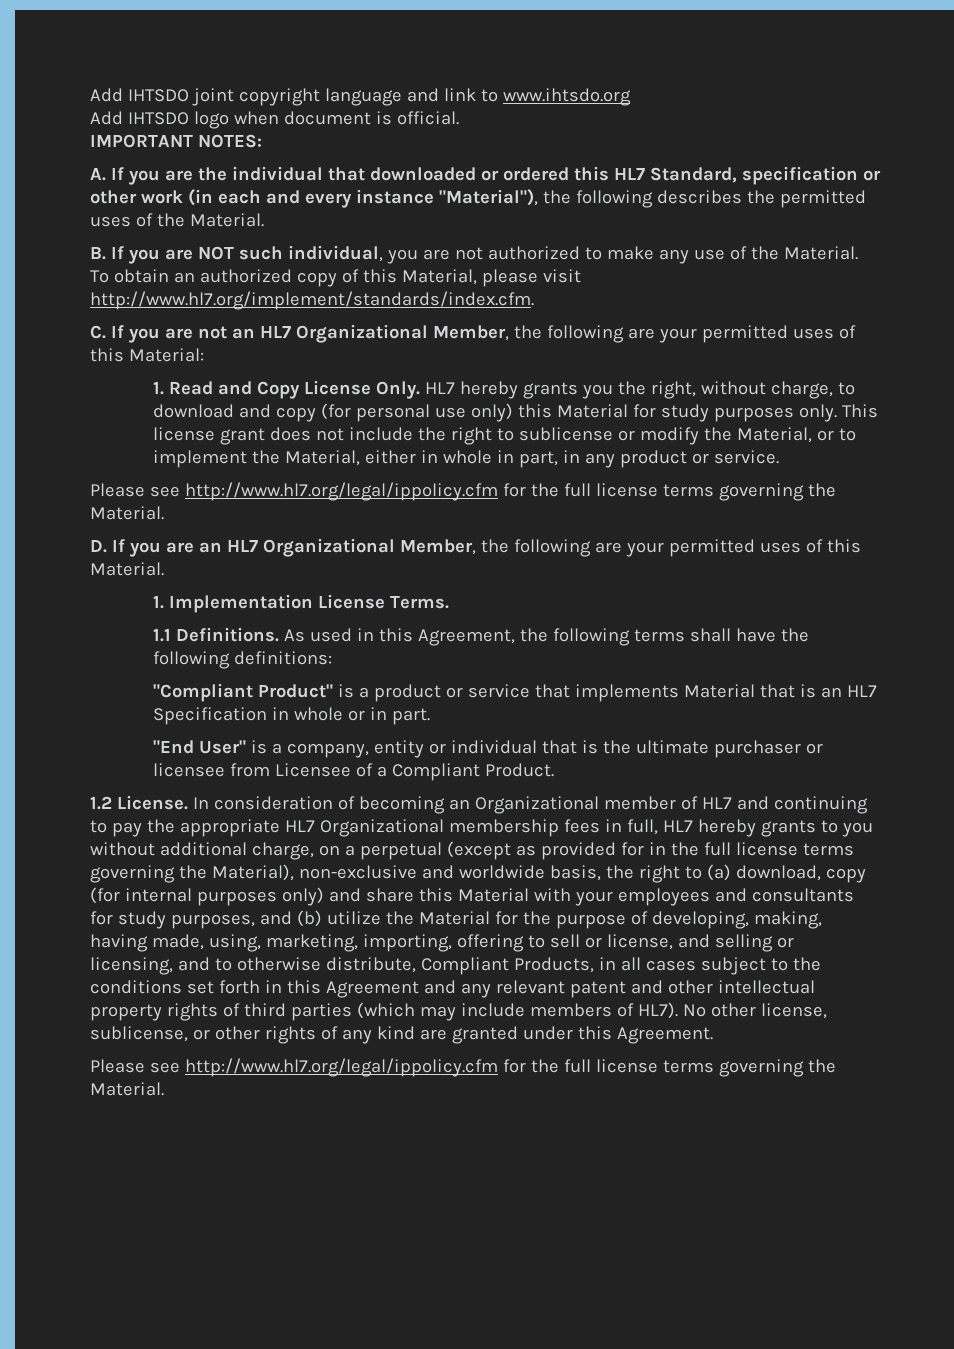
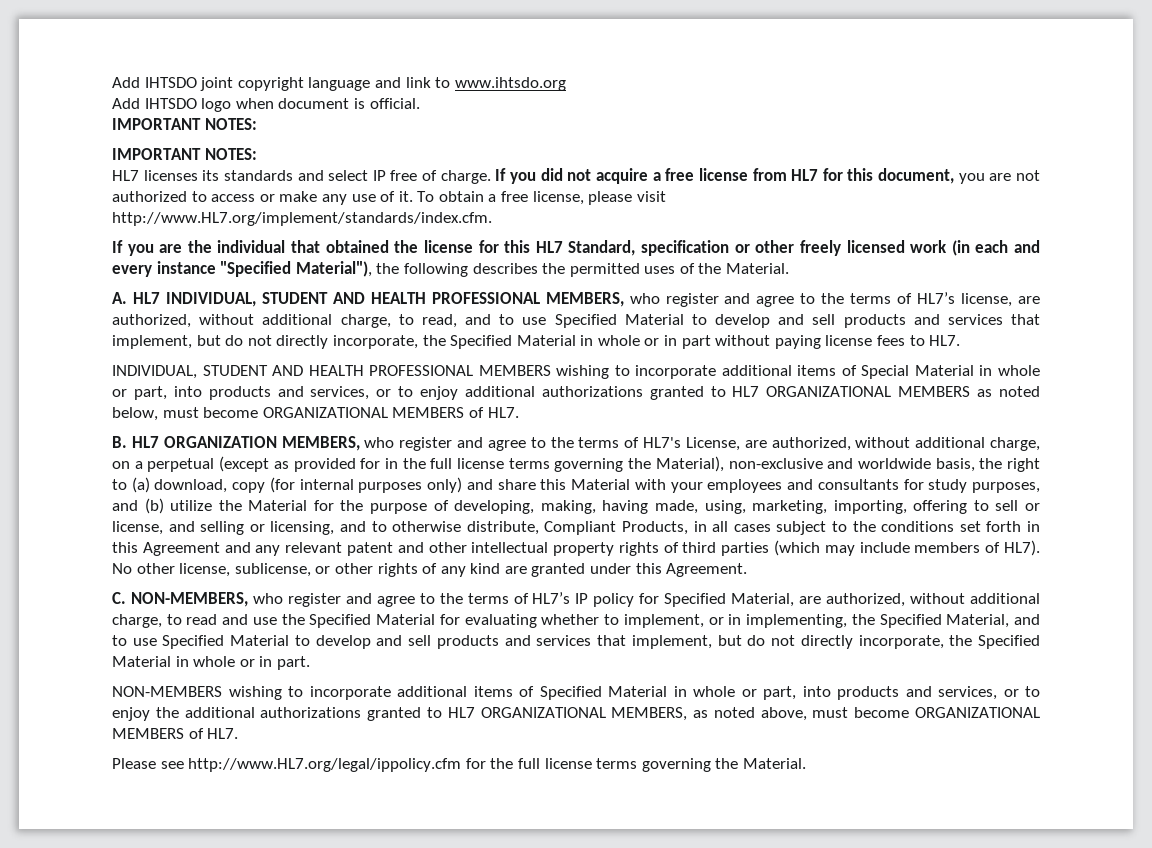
[90,168,106,181] A. -> [112,148,257,160] [112,168,1040,184] [112,191,666,205] [112,212,492,226] IMPORTANT NOTES: // HL7 licenses its standards and select IP free of charge. If you did not acquire a free license from HL7 for this document, you are not authorized to access or make any use of it. To obtain a free license, please visit http://www.HL7.org/implement/standards/index.cfm. //
[369,167,569,181] downloaded or ordered -> [325,240,499,253] obtained the license for
(137, 197) none -> [799,240,905,256] freely licensed
[438,189,538,206] "Material"), -> [220,261,372,277] "Specified Material"),
[90,245,858,264] [90,269,581,287] [90,291,534,310] [90,324,856,343] [90,348,204,362] [152,380,855,399] [152,403,878,422] [152,427,856,445] [152,450,779,468] [90,482,836,501] [90,506,164,520] [90,538,861,557] [90,562,164,576] [152,594,449,613] [152,627,809,646] [152,651,332,669] [152,683,877,702] [152,707,430,725] [152,740,823,758] [152,763,554,781] [90,795,868,814] [90,819,873,837] B. If you are NOT such individual, you are not authorized to make any use of the Material. To obtain an authorized copy of this Material, please visit http://www.hl7.org/implement/standards/index.cfm. // C. If you are not an HL7 Organizational Member, the following are your permitted uses of this Material: // 1. Read and Copy License Only. HL7 hereby grants you the right, without charge, to download and copy (for personal use only) this Material for study purposes only. This license grant does not include the right to sublicense or modify the Material, or to implement the Material, either in whole in part, in any product or service. // Please see http://www.hl7.org/legal/ippolicy.cfm for the full license terms governing the Material. // D. If you are an HL7 Organizational Member, the following are your permitted uses of this Material. // 1. Implementation License Terms. // 1.1 Definitions. As used in this Agreement, the following terms shall have the following definitions: // "Compliant Product" is a product or service that implements Material that is an HL7 Specification in whole or in part. // "End User" is a company, entity or individual that is the ultimate purchaser or licensee from Licensee of a Compliant Product. // 1.2 License. In consideration of becoming an Organizational member of HL7 and continuing to pay the appropriate HL7 Organizational membership fees in full, HL7 hereby grants to you -> [112,292,1040,307] [112,314,1040,328] [112,335,961,349] [112,365,1040,379] [112,386,1040,400] [112,407,519,421] [112,436,851,451] A. HL7 INDIVIDUAL, STUDENT AND HEALTH PROFESSIONAL MEMBERS, who register and agree to the terms of HL7’s license, are authorized, without additional charge, to read, and to use Specified Material to develop and sell products and services that implement, but do not directly incorporate, the Specified Material in whole or in part without paying license fees to HL7. // INDIVIDUAL, STUDENT AND HEALTH PROFESSIONAL MEMBERS wishing to incorporate additional items of Special Material in whole or part, into products and services, or to enjoy additional authorizations granted to HL7 ORGANIZATIONAL MEMBERS as noted below, must become ORGANIZATIONAL MEMBERS of HL7. // B. HL7 ORGANIZATION MEMBERS, who register and agree to the terms of HL7's License, are authorized,
[90,1058,498,1077] // Please see http://www.hl7.org/legal/ippolicy.cfm -> [112,592,1040,607] [112,614,1040,628] [112,635,1040,649] [112,656,310,670] [112,686,1040,700] [112,707,1041,721] [112,728,239,739] [112,758,462,772] // C. NON-MEMBERS, who register and agree to the terms of HL7’s IP policy for Specified Material, are authorized, without additional charge, to read and use the Specified Material for evaluating whether to implement, or in implementing, the Specified Material, and to use Specified Material to develop and sell products and services that implement, but do not directly incorporate, the Specified Material in whole or in part. // NON-MEMBERS wishing to incorporate additional items of Specified Material in whole or part, into products and services, or to enjoy the additional authorizations granted to HL7 ORGANIZATIONAL MEMBERS, as noted above, must become ORGANIZATIONAL MEMBERS of HL7. // Please see http://www.HL7.org/legal/ippolicy.cfm

